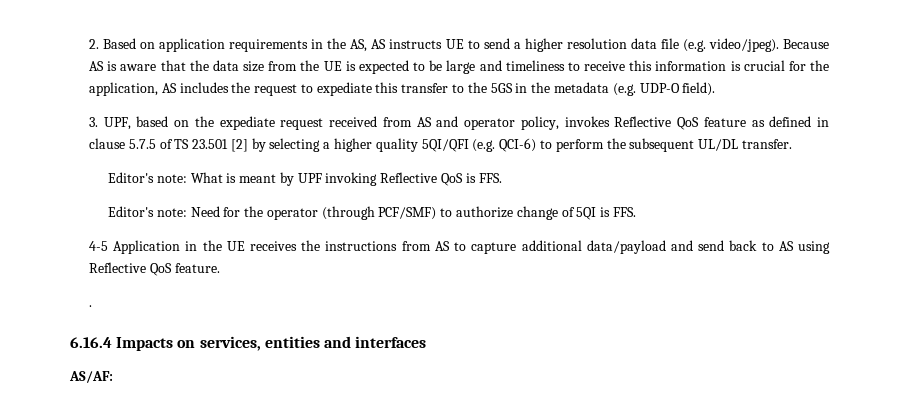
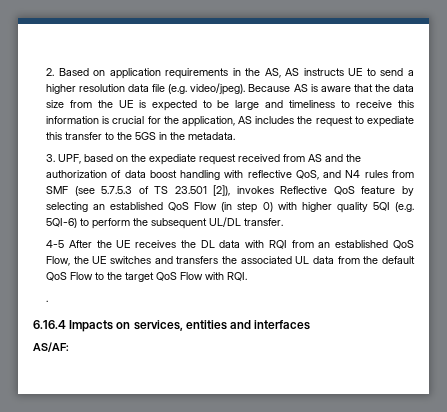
[553,82,716,96] metadata (e.g. UDP-O field). -> [187,132,235,140] metadata.
[464,116,829,130] [89,138,537,152] operator policy, invokes Reflective QoS feature as defined in clause 5.7.5 of TS 23.501 [2] by selecting a higher quality 5QI/QFI (e.g. QCI-6) -> [345,154,361,162] [45,170,415,180] [45,185,414,196] [45,202,414,213] [45,218,77,228] the authorization of data boost handling with reflective QoS, and N4 rules from SMF (see 5.7.5.3 of TS 23.501 [2]), invokes Reflective QoS feature by selecting an established QoS Flow (in step 0) with higher quality 5QI (e.g. 5QI-6)
[108,172,502,186] [108,206,636,220] // Editor's note: What is meant by UPF invoking Reflective QoS is FFS. // Editor's note: Need for the operator (through PCF/SMF) to authorize change of 5QI is FFS. -> (283, 222) none
[113,240,198,254] Application in -> [68,240,92,248] After
[325,240,831,254] [89,262,220,276] instructions from AS to capture additional data/payload and send back to AS using Reflective QoS feature. -> [200,240,415,249] [45,256,415,266] [45,272,247,282] DL data with RQI from an established QoS Flow, the UE switches and transfers the associated UL data from the default QoS Flow to the target QoS Flow with RQI.

